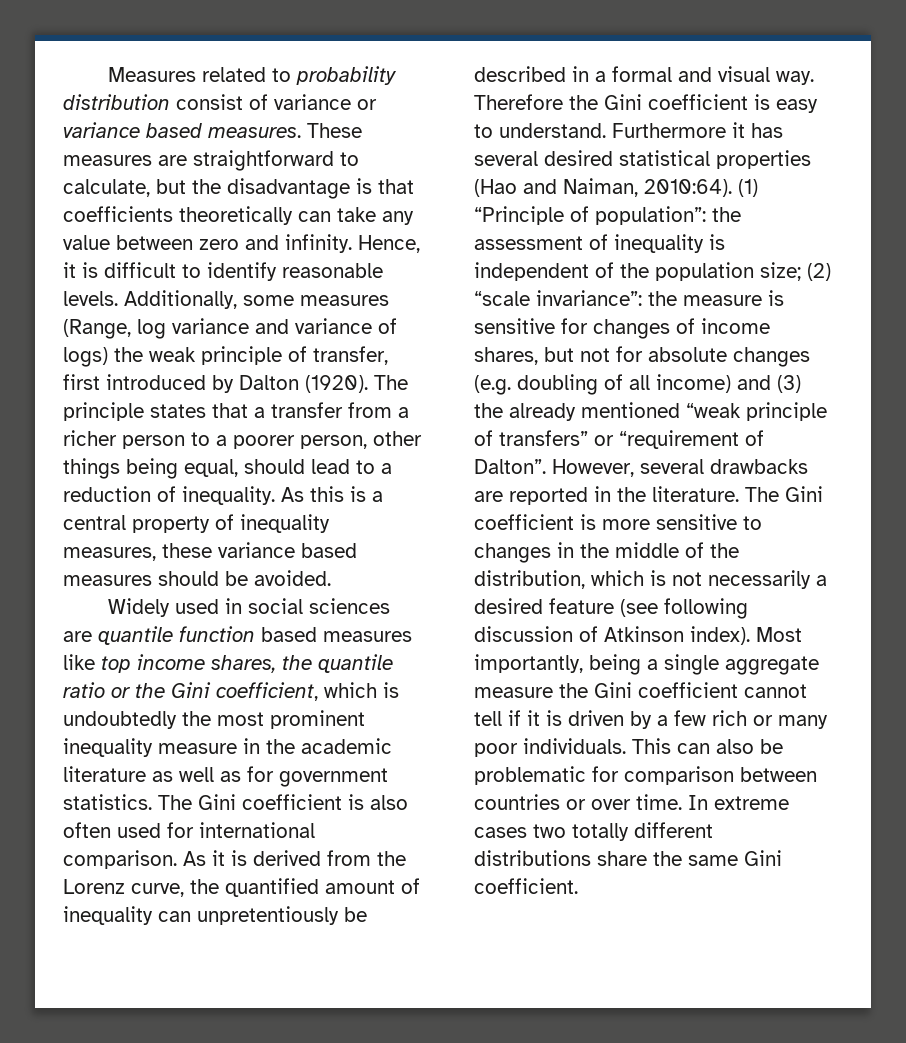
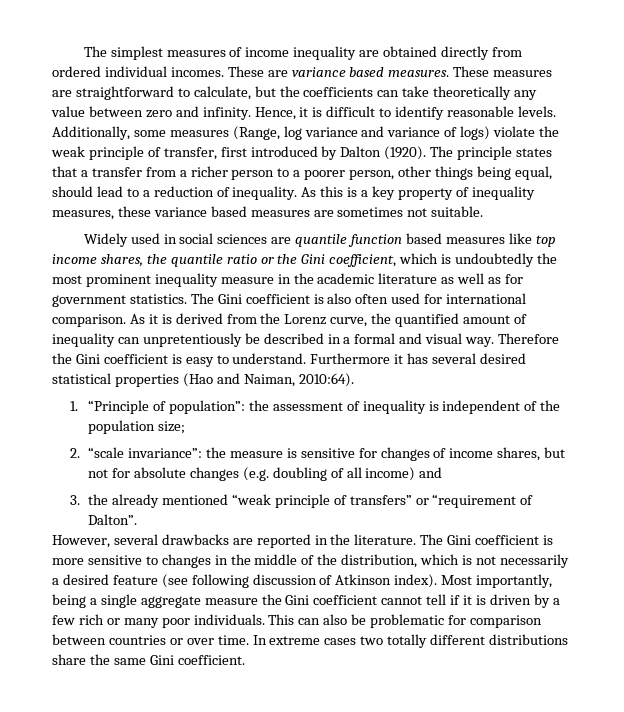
[108,66,398,85] [63,94,377,110] Measures related to probability distribution consist of variance or -> [83,46,522,60] [52,66,288,77] The simplest measures of income inequality are obtained directly from ordered individual incomes. These are
[227,178,414,199] [63,206,293,225] disadvantage is that coefficients theoretically -> [303,87,374,97] coefficients
(376, 214) none -> [433,86,512,100] theoretically
(108, 357) none -> [493,126,536,137] violate
[63,515,126,530] central -> [372,186,396,200] key
[158,570,331,586] should be avoided. -> [313,206,484,217] are sometimes not suitable.
[738,179,758,197] (1) -> [70,401,79,411] // 1.
[807,263,831,281] (2) -> [70,448,81,458] // 2.
[777,375,801,393] (3) -> [70,495,81,505] // 3.
(546, 466) none -> (138, 519) //

